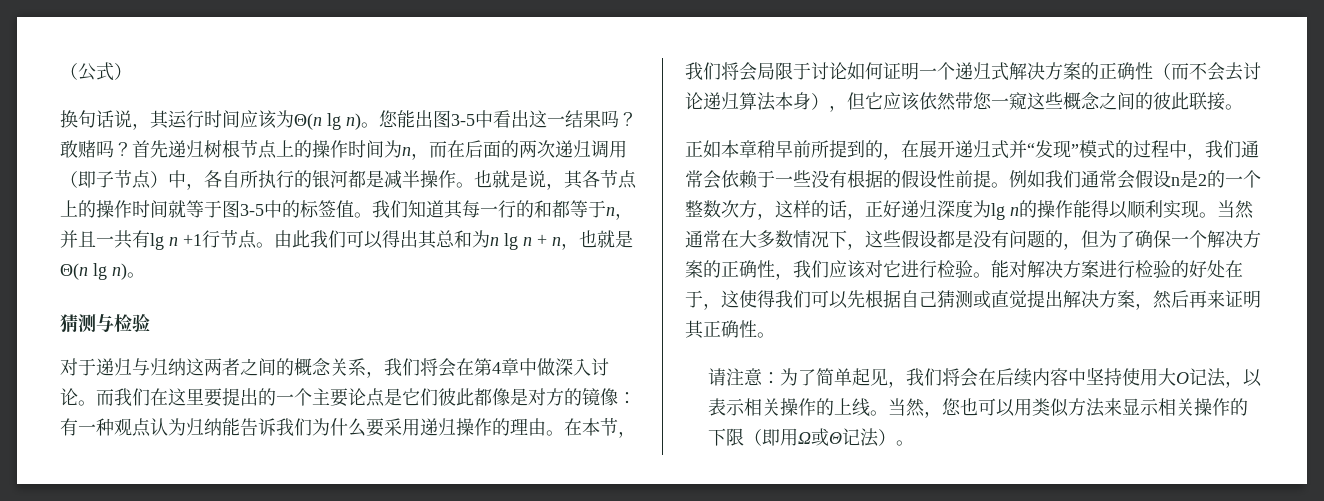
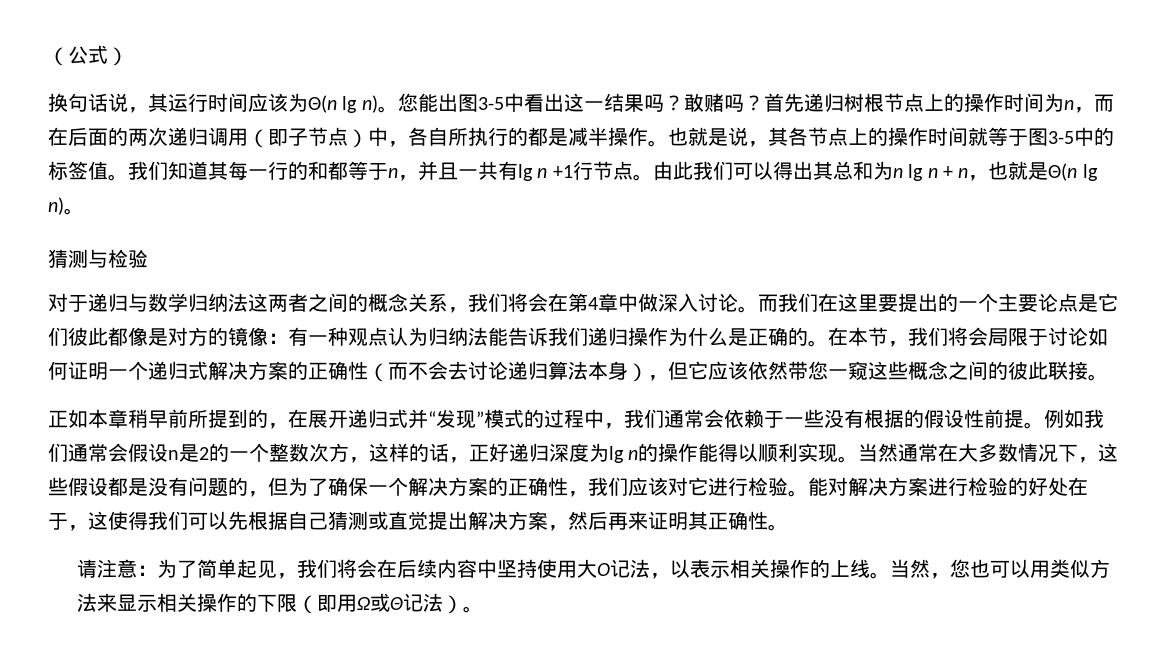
[312,170,348,188] 银河 -> (528, 136) none
[150,358,186,376] 归纳 -> [148,293,248,312] 数学归纳法
(222, 427) none -> [468,327,488,346] 法
[312,418,546,437] 为什么要采用递归操作的理由 -> [588,327,808,346] 递归操作为什么是正确的

